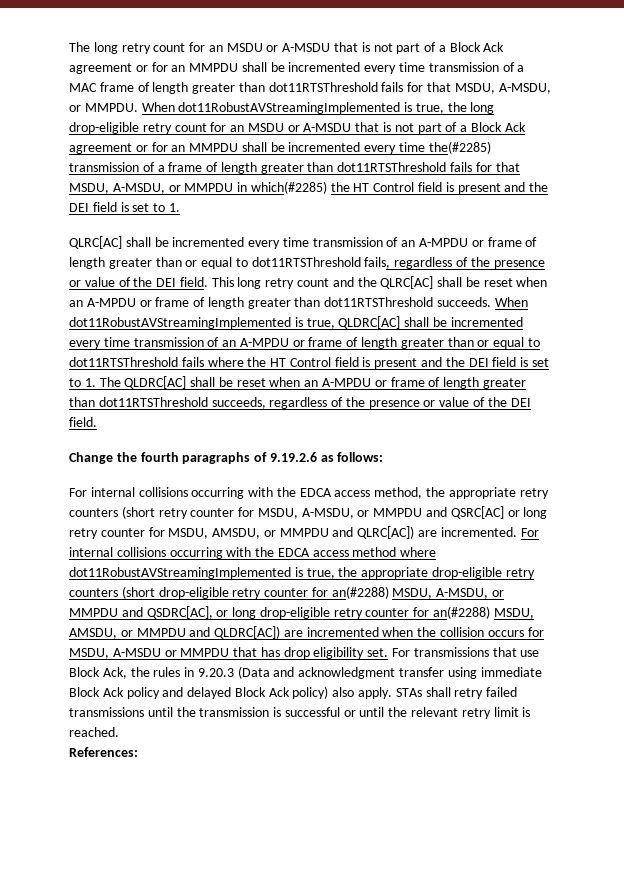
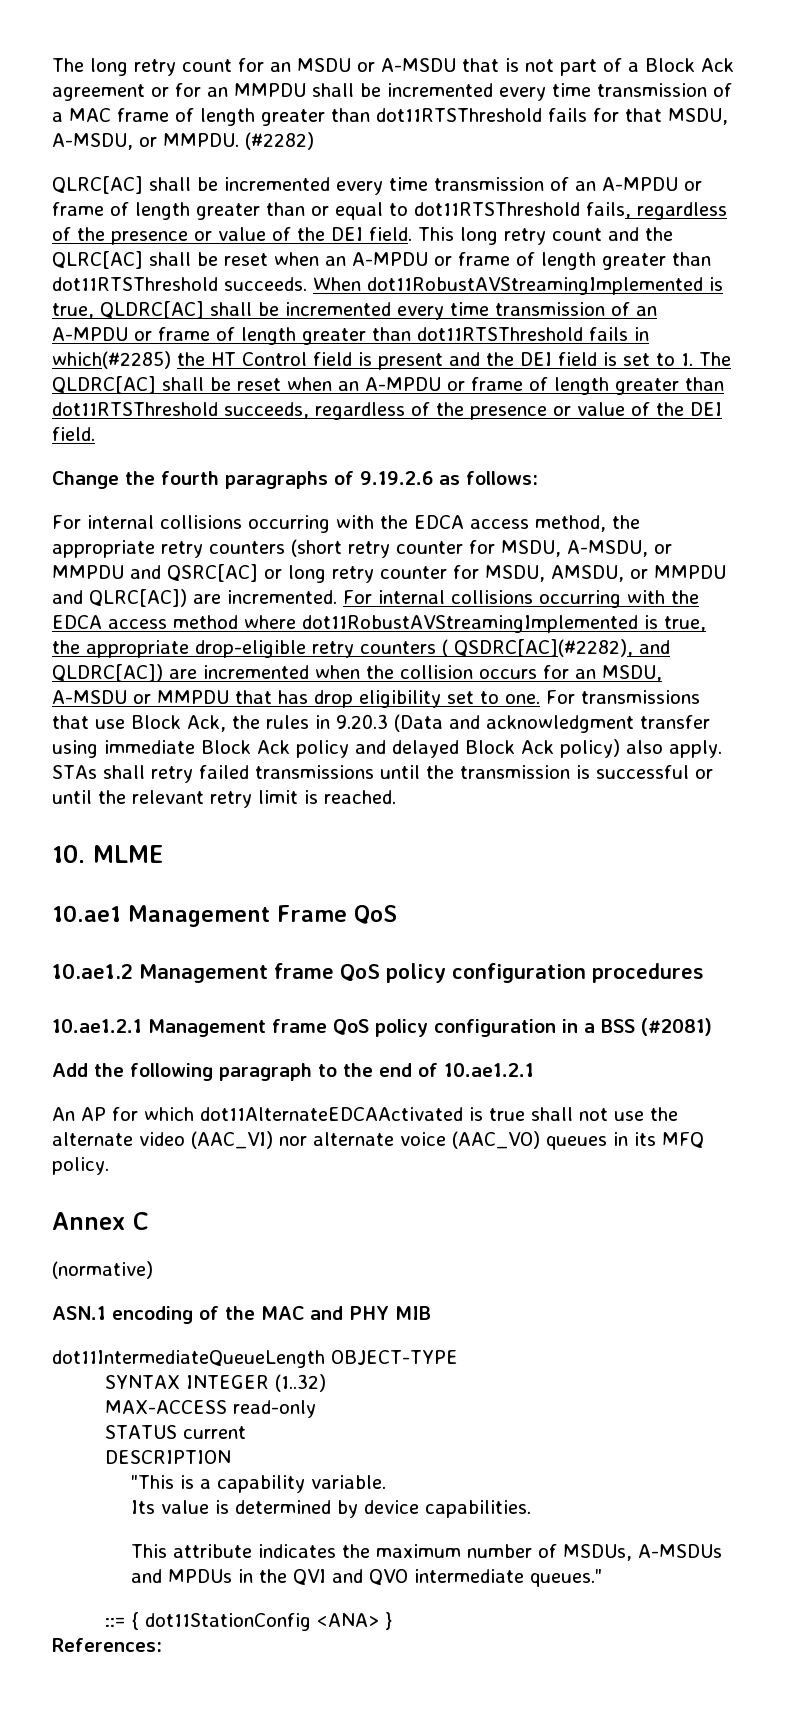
[141,102,495,114] [69,122,526,134] [69,141,491,154] [69,162,520,174] [69,181,549,194] [69,202,180,212] When dot11RobustAVStreamingImplemented is true, the long drop-eligible retry count for an MSDU or A-MSDU that is not part of a Block Ack agreement or for an MMPDU shall be incremented every time the(#2285) transmission of a frame of length greater than dot11RTSThreshold fails for that MSDU, A-MSDU, or MMPDU in which(#2285) the HT Control field is present and the DEI field is set to 1. -> [245,132,314,150] (#2282)
[477,337,540,349] [69,357,244,367] or equal to dot11RTSThreshold fails where -> [417,327,649,341] [52,351,171,369] dot11RTSThreshold fails in which(#2285)
[121,586,505,599] [69,606,534,619] [69,628,186,639] (short drop-eligible retry counter for an(#2288) MSDU, A-MSDU, or MMPDU and QSDRC[AC], or long drop-eligible retry counter for an(#2288) MSDU, AMSDU, or MMPDU -> [442,639,633,657] ( QSDRC[AC](#2282),
(544, 632) none -> [575,669,596,679] an
[367,648,389,657] set. -> [447,691,540,704] set to one.
(119, 732) none -> [52,845,164,863] [52,905,397,927] [52,963,704,983] [52,1018,712,1037] [52,1063,534,1081] [52,1107,678,1121] [52,1131,704,1150] [52,1157,109,1175] [52,1212,149,1230] [52,1261,153,1279] [52,1306,431,1324] [52,1350,458,1368] [104,1374,326,1392] [104,1400,316,1418] [104,1425,246,1439] [104,1450,231,1464] [131,1475,387,1493] [131,1500,532,1518] [131,1544,723,1561] [131,1569,603,1587] [104,1612,392,1631] // 10. MLME // 10.ae1 Management Frame QoS // 10.ae1.2 Management frame QoS policy configuration procedures // 10.ae1.2.1 Management frame QoS policy configuration in a BSS (#2081) // Add the following paragraph to the end of 10.ae1.2.1 // An AP for which dot11AlternateEDCAActivated is true shall not use the alternate video (AAC_VI) nor alternate voice (AAC_VO) queues in its MFQ policy. // Annex C // (normative) // ASN.1 encoding of the MAC and PHY MIB // dot11IntermediateQueueLength OBJECT-TYPE // SYNTAX INTEGER (1..32) // MAX-ACCESS read-only // STATUS current // DESCRIPTION // "This is a capability variable. // Its value is determined by device capabilities. // This attribute indicates the maximum number of MSDUs, A-MSDUs and MPDUs in the QVI and QVO intermediate queues." // ::= { dot11StationConfig <ANA> }

